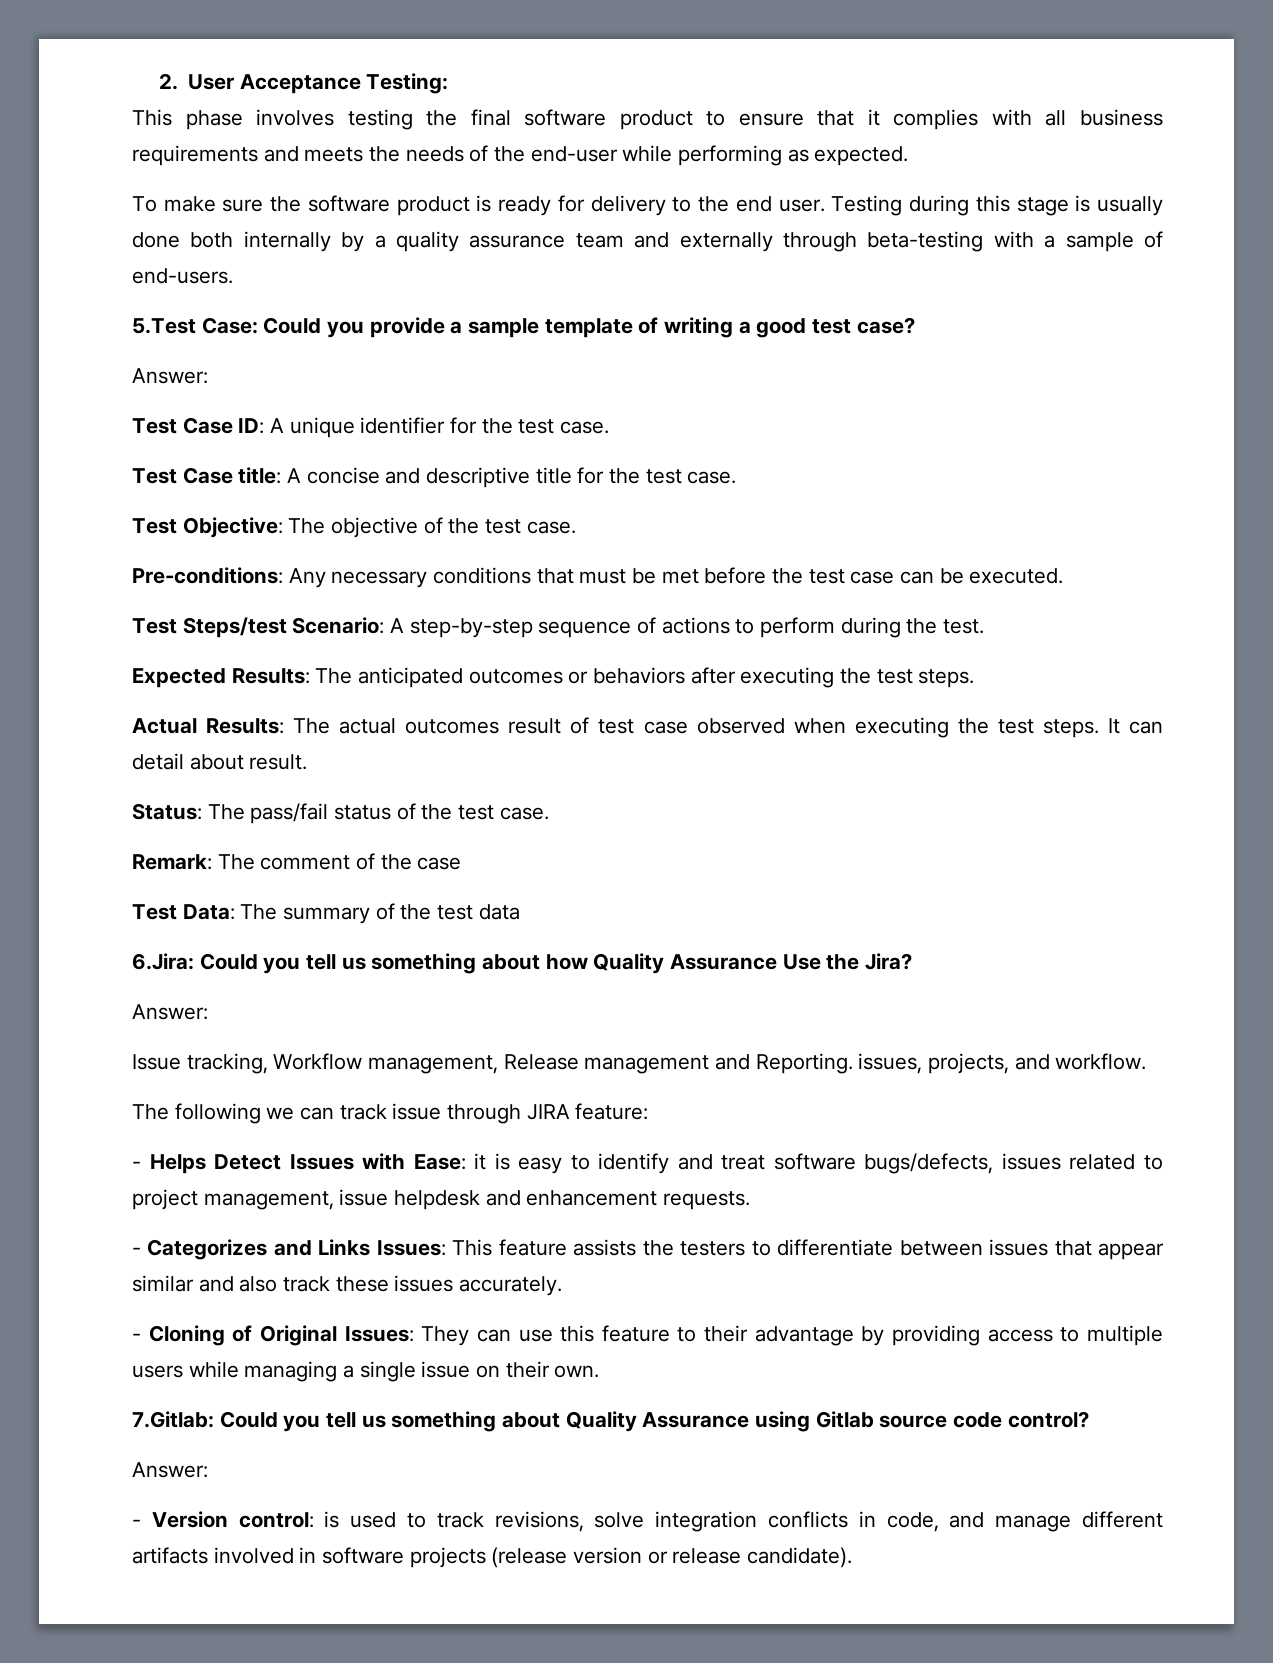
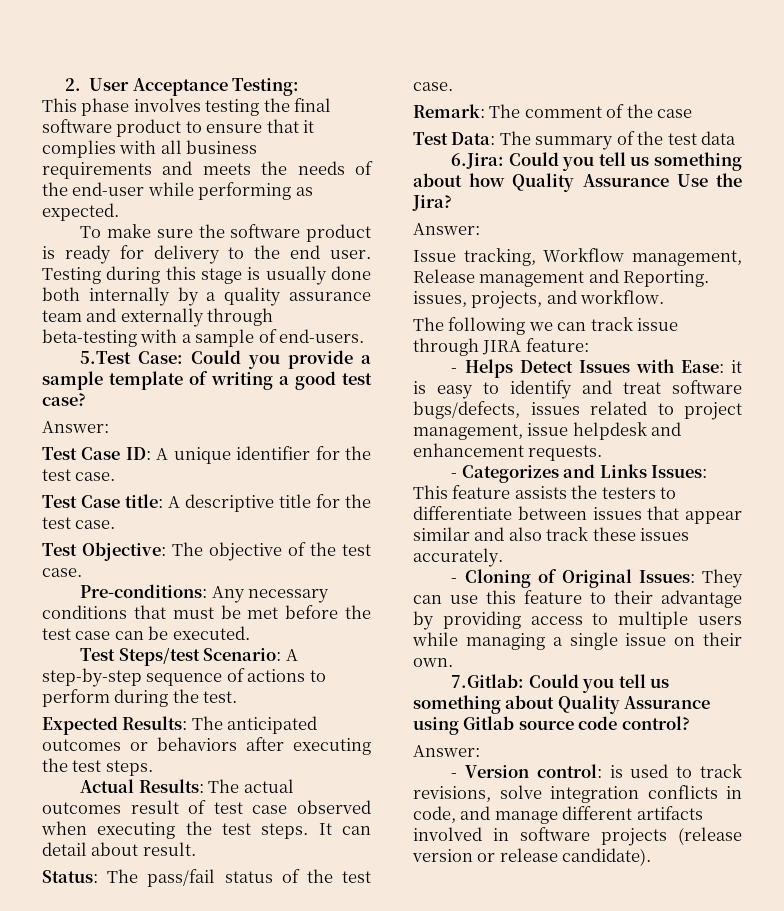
[306,467,421,484] concise and -> (180, 502) none

